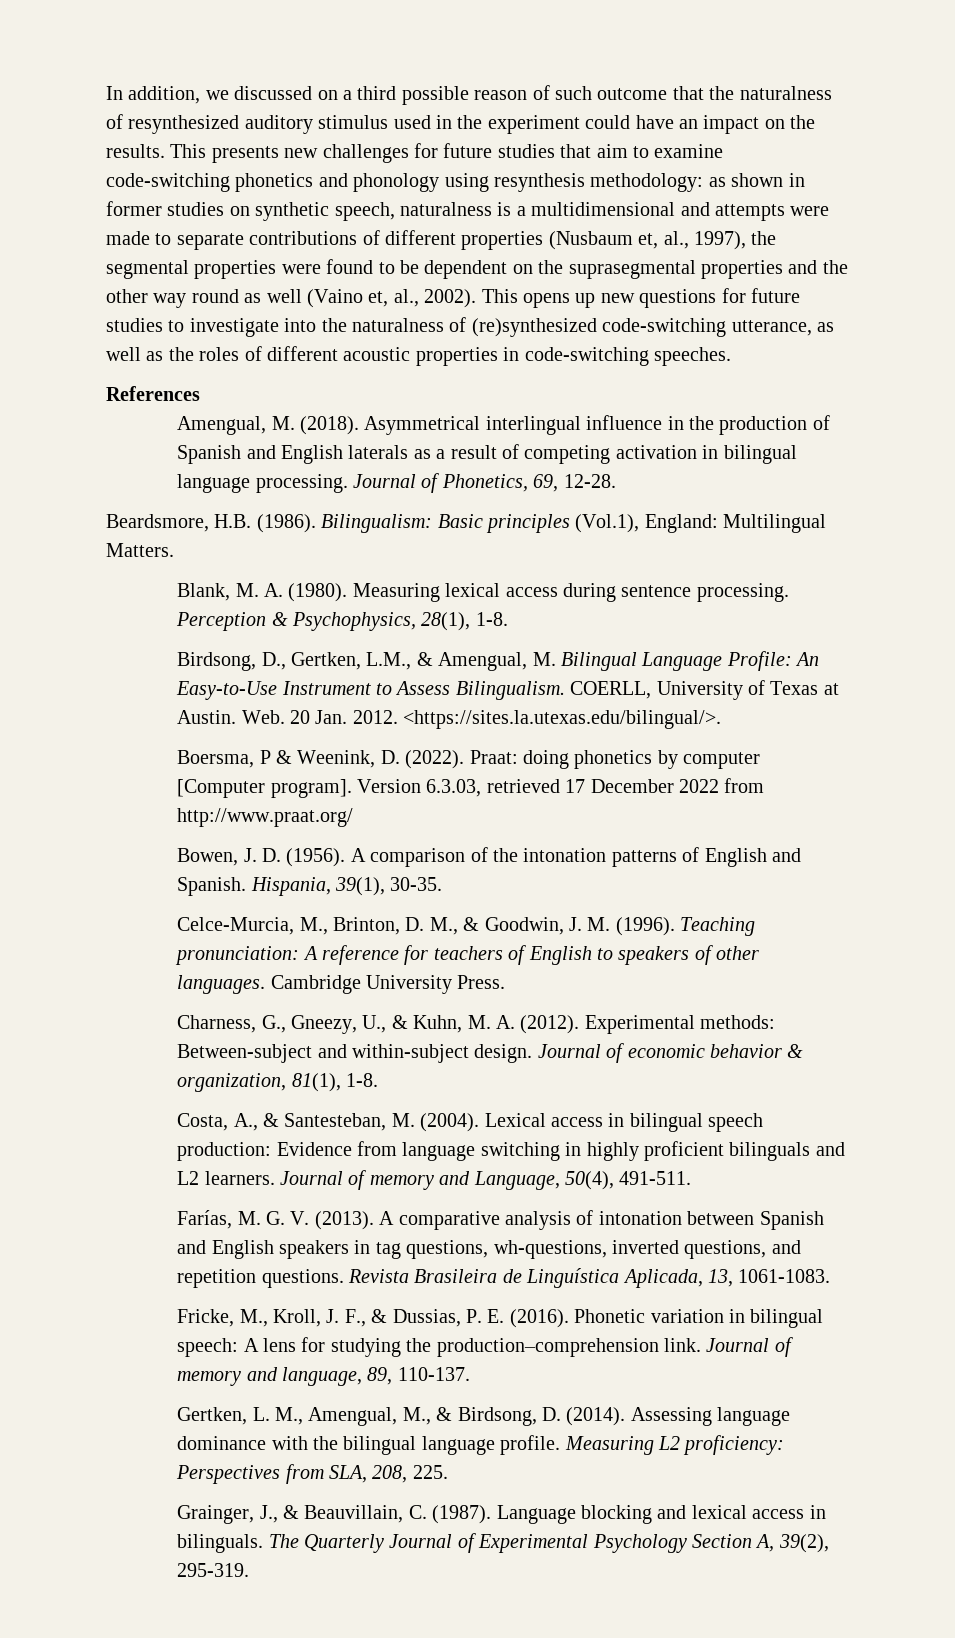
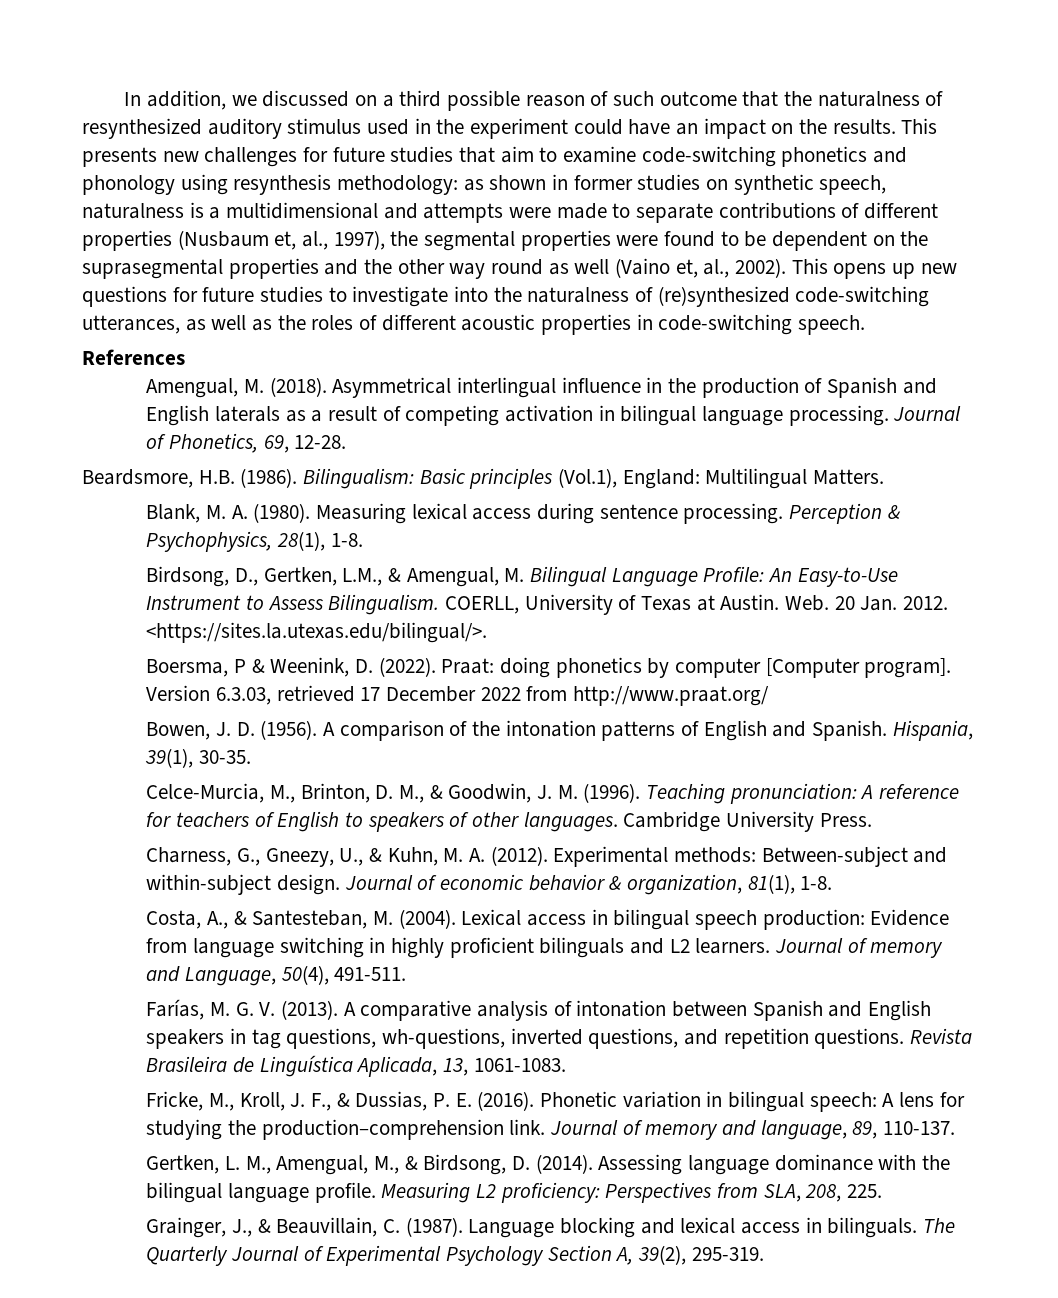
[731,320,812,336] utterance, -> [82,315,180,334] utterances,
[653,347,731,366] speeches. -> [798,315,866,335] speech.

